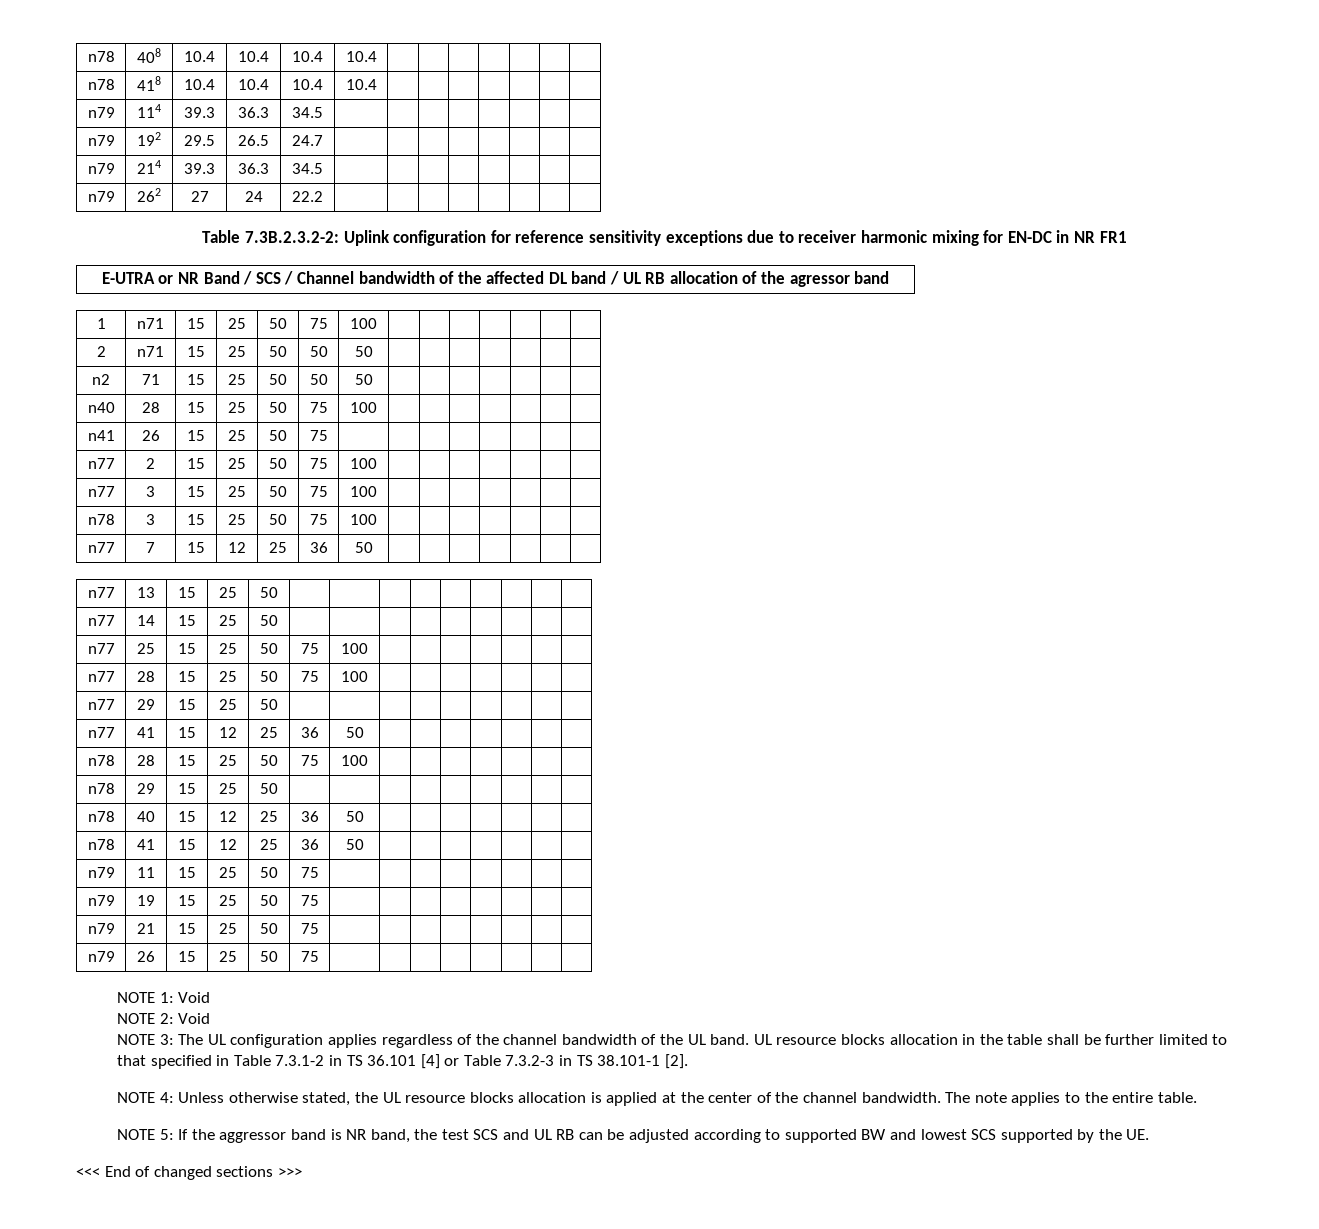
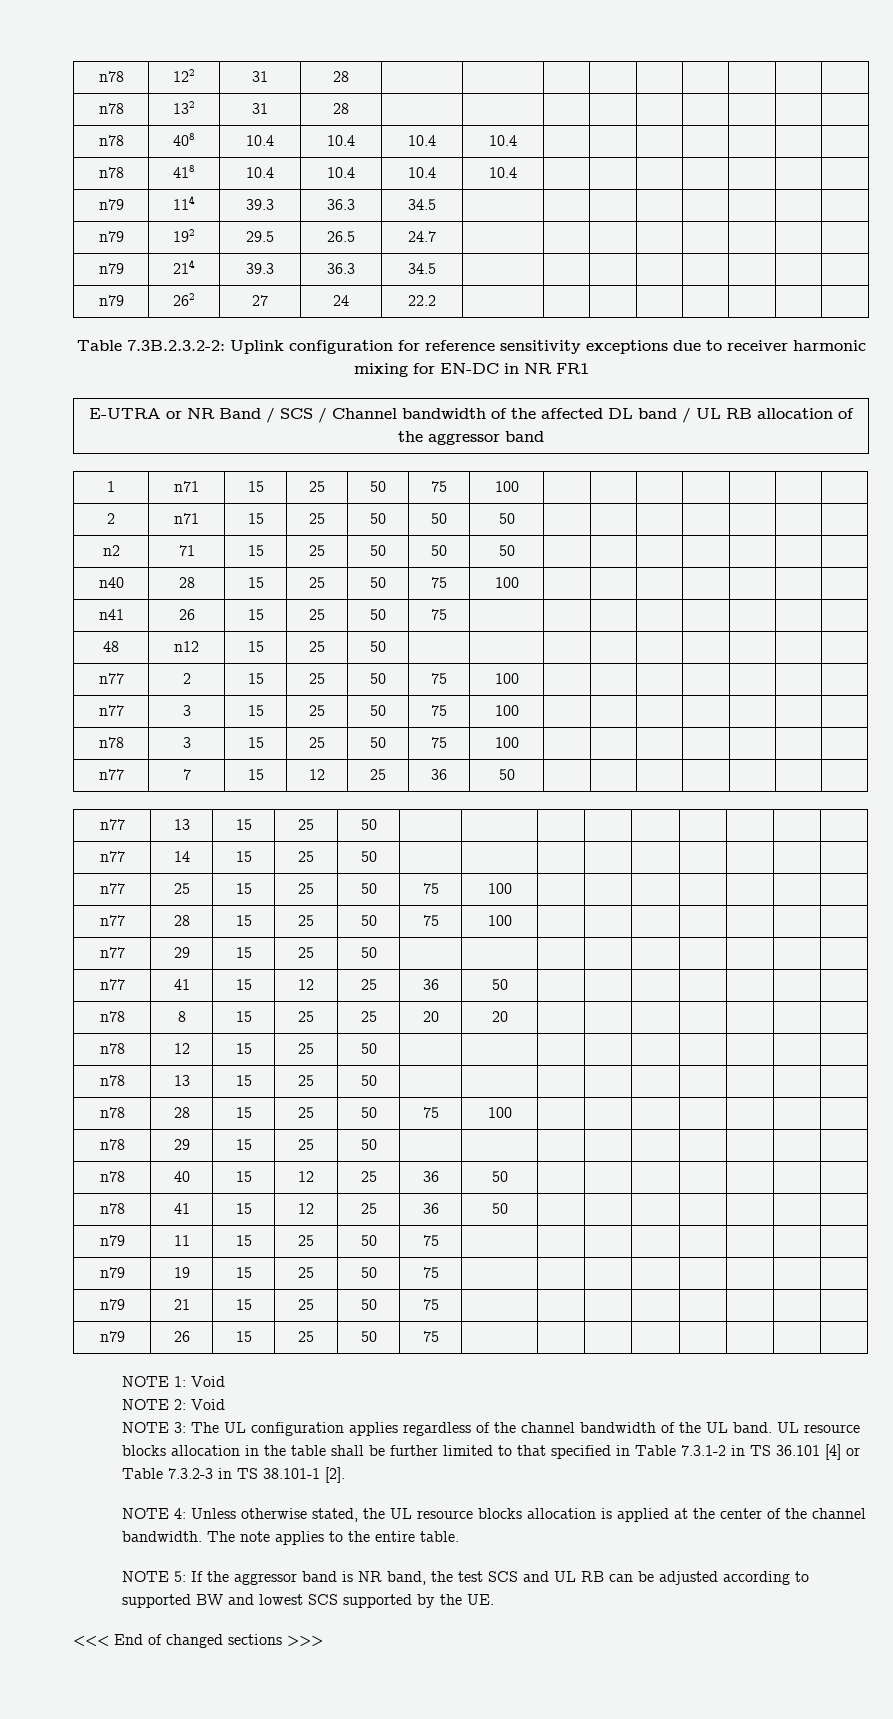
[87,51,115,62] n78 -> [98,71,124,82] [173,69,195,82] [252,71,268,82] [333,71,349,82] [98,103,124,114] [173,101,195,114] [252,103,268,114] [333,103,349,114] [98,135,124,146] n78 | 122 | 31 | 28 | | | | | | | | | // n78 | 132 | 31 | 28 | | | | | | | | | // n78
[789,275,850,287] agressor -> [428,433,500,445] aggressor
(328, 435) none -> [103,641,119,652] [174,641,199,652] [247,641,264,652] [309,641,325,652] [370,641,386,652] // 48 | n12 | 15 | 25 | 50 | | | | | | | | |
(364, 732) none -> [99,1011,125,1022] [177,1011,186,1022] [235,1011,252,1022] [298,1011,314,1022] [360,1011,377,1022] [422,1011,439,1022] [491,1011,508,1022] [99,1043,125,1054] [173,1043,190,1054] [235,1043,252,1054] [298,1043,314,1054] [360,1043,377,1054] [99,1075,125,1086] [173,1075,190,1086] [235,1075,252,1086] [298,1075,314,1086] [360,1075,377,1086] // n78 | 8 | 15 | 25 | 25 | 20 | 20 | | | | | | | // n78 | 12 | 15 | 25 | 50 | | | | | | | | | // n78 | 13 | 15 | 25 | 50 | | | | | | | | |

